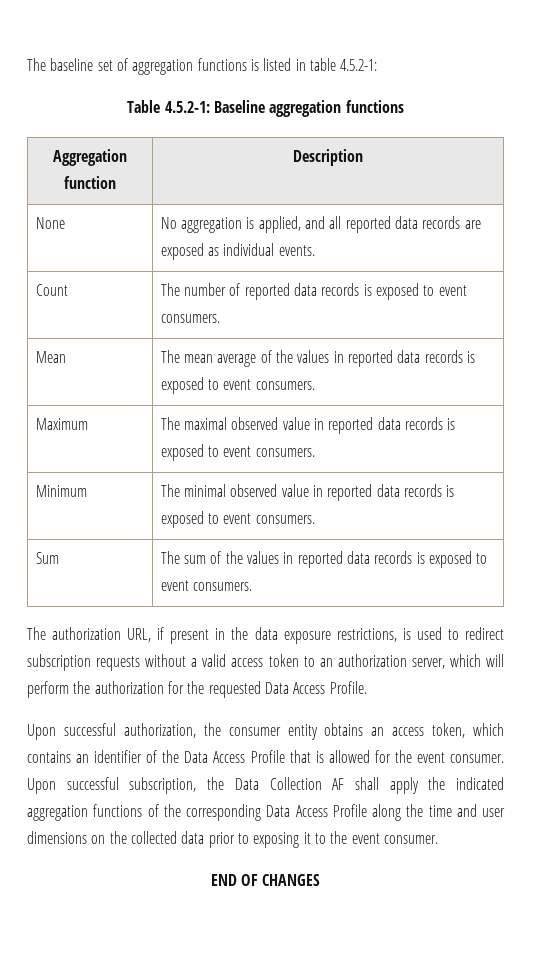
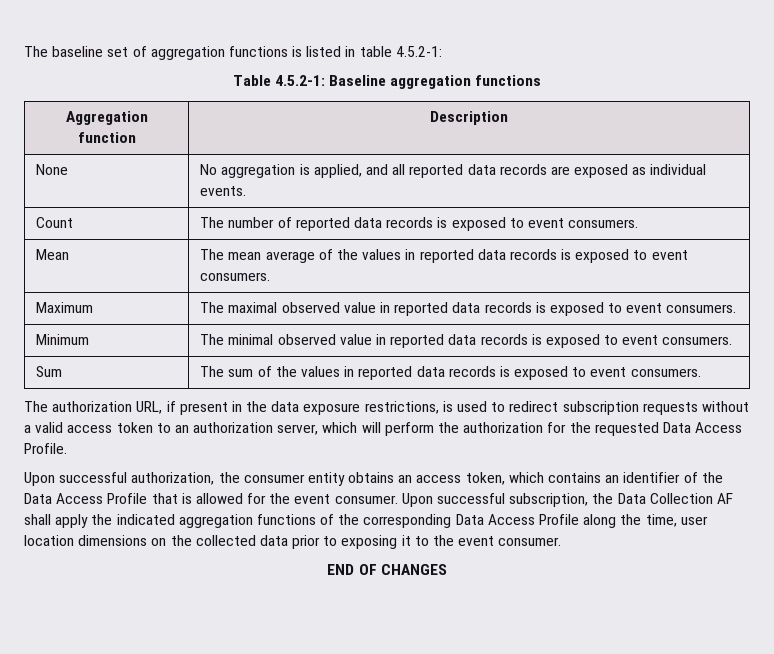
[428,804,505,817] time and user -> [645,514,708,527] [24,535,74,546] time, user location

